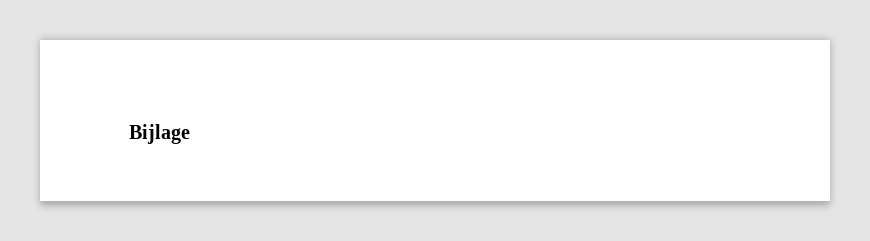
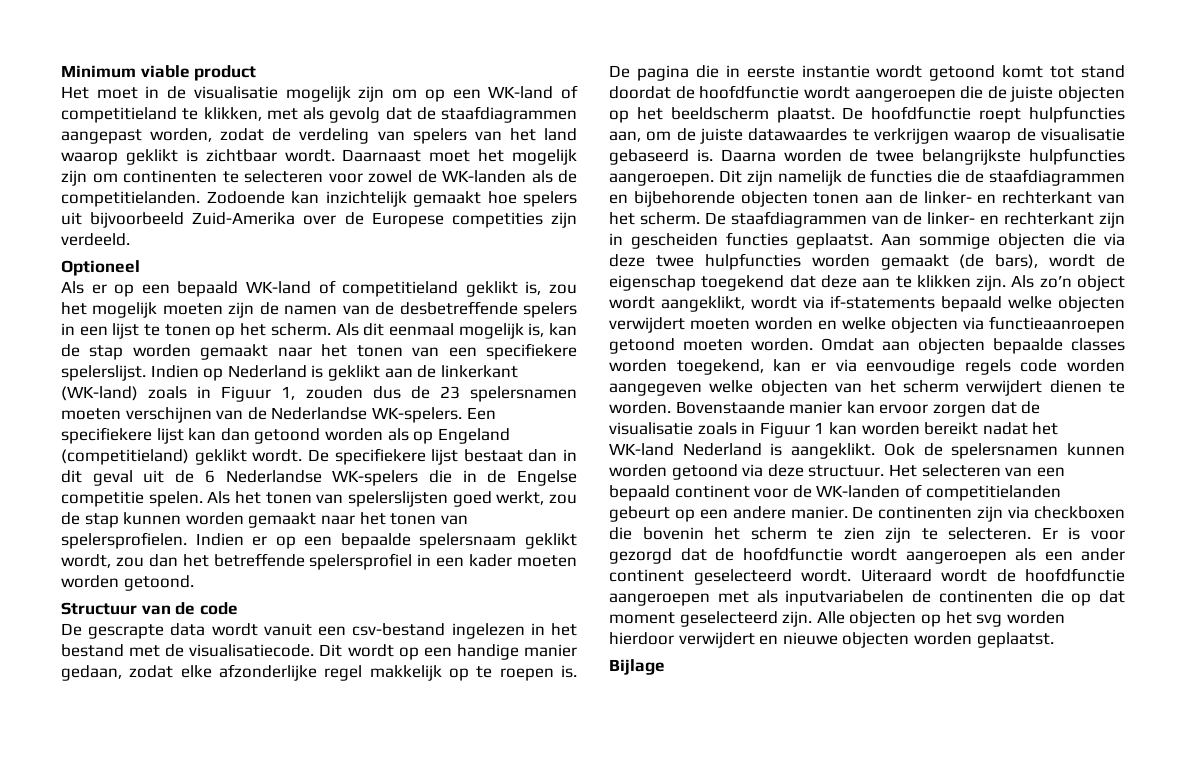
(129, 134) none -> [61,65,257,81] [61,85,579,102] [61,106,577,123] [61,128,577,144] [61,149,577,165] [61,170,577,186] [61,191,577,207] [61,212,578,228] [61,233,130,246] [61,260,140,276] [61,280,577,297] [61,301,578,318] [61,323,577,339] [61,343,577,360] [61,365,518,381] [61,386,577,402] [61,407,496,423] [61,427,510,444] [61,448,577,465] [61,470,577,486] [61,491,577,507] [61,512,468,528] [61,532,577,549] [61,553,577,570] [61,575,194,591] [61,602,238,615] [61,623,577,639] [61,644,577,660] [61,664,577,681] [609,65,1125,81] [609,85,1125,102] [609,106,1125,123] [609,128,1125,144] [609,148,1125,165] [609,169,1125,186] [609,191,1125,207] [609,211,1125,228] [609,232,1125,249] [609,253,1125,270] [609,275,1125,291] [609,295,1125,312] [609,316,1125,333] [609,338,1125,354] [609,359,1125,375] [609,380,1125,396] [609,401,1041,417] [609,422,1059,438] [609,443,1125,459] [609,464,1065,480] [609,484,1061,501] [609,506,1125,522] [609,527,1125,543] [609,547,1125,564] [609,568,1125,585] [609,590,1125,606] [609,611,1065,627] [609,632,1054,648] Minimum viable product // Het moet in de visualisatie mogelijk zijn om op een WK-land of competitieland te klikken, met als gevolg dat de staafdiagrammen aangepast worden, zodat de verdeling van spelers van het land waarop geklikt is zichtbaar wordt. Daarnaast moet het mogelijk zijn om continenten te selecteren voor zowel de WK-landen als de competitielanden. Zodoende kan inzichtelijk gemaakt hoe spelers uit bijvoorbeeld Zuid-Amerika over de Europese competities zijn verdeeld. // Optioneel // Als er op een bepaald WK-land of competitieland geklikt is, zou het mogelijk moeten zijn de namen van de desbetreffende spelers in een lijst te tonen op het scherm. Als dit eenmaal mogelijk is, kan de stap worden gemaakt naar het tonen van een specifiekere spelerslijst. Indien op Nederland is geklikt aan de linkerkant (WK-land) zoals in Figuur 1, zouden dus de 23 spelersnamen moeten verschijnen van de Nederlandse WK-spelers. Een specifiekere lijst kan dan getoond worden als op Engeland (competitieland) geklikt wordt. De specifiekere lijst bestaat dan in dit geval uit de 6 Nederlandse WK-spelers die in de Engelse competitie spelen. Als het tonen van spelerslijsten goed werkt, zou de stap kunnen worden gemaakt naar het tonen van spelersprofielen. Indien er op een bepaalde spelersnaam geklikt wordt, zou dan het betreffende spelersprofiel in een kader moeten worden getoond. // Structuur van de code // De gescrapte data wordt vanuit een csv-bestand ingelezen in het bestand met de visualisatiecode. Dit wordt op een handige manier gedaan, zodat elke afzonderlijke regel makkelijk op te roepen is. De pagina die in eerste instantie wordt getoond komt tot stand doordat de hoofdfunctie wordt aangeroepen die de juiste objecten op het beeldscherm plaatst. De hoofdfunctie roept hulpfuncties aan, om de juiste datawaardes te verkrijgen waarop de visualisatie gebaseerd is. Daarna worden de twee belangrijkste hulpfuncties aangeroepen. Dit zijn namelijk de functies die de staafdiagrammen en bijbehorende objecten tonen aan de linker- en rechterkant van het scherm. De staafdiagrammen van de linker- en rechterkant zijn in gescheiden functies geplaatst. Aan sommige objecten die via deze twee hulpfuncties worden gemaakt (de bars), wordt de eigenschap toegekend dat deze aan te klikken zijn. Als zo’n object wordt aangeklikt, wordt via if-statements bepaald welke objecten verwijdert moeten worden en welke objecten via functieaanroepen getoond moeten worden. Omdat aan objecten bepaalde classes worden toegekend, kan er via eenvoudige regels code worden aangegeven welke objecten van het scherm verwijdert dienen te worden. Bovenstaande manier kan ervoor zorgen dat de visualisatie zoals in Figuur 1 kan worden bereikt nadat het WK-land Nederland is aangeklikt. Ook de spelersnamen kunnen worden getoond via deze structuur. Het selecteren van een bepaald continent voor de WK-landen of competitielanden gebeurt op een andere manier. De continenten zijn via checkboxen die bovenin het scherm te zien zijn te selecteren. Er is voor gezorgd dat de hoofdfunctie wordt aangeroepen als een ander continent geselecteerd wordt. Uiteraard wordt de hoofdfunctie aangeroepen met als inputvariabelen de continenten die op dat moment geselecteerd zijn. Alle objecten op het svg worden hierdoor verwijdert en nieuwe objecten worden geplaatst. //

